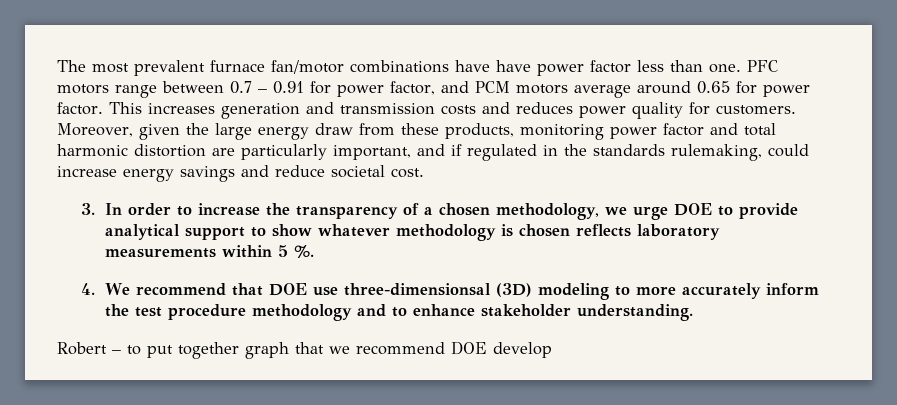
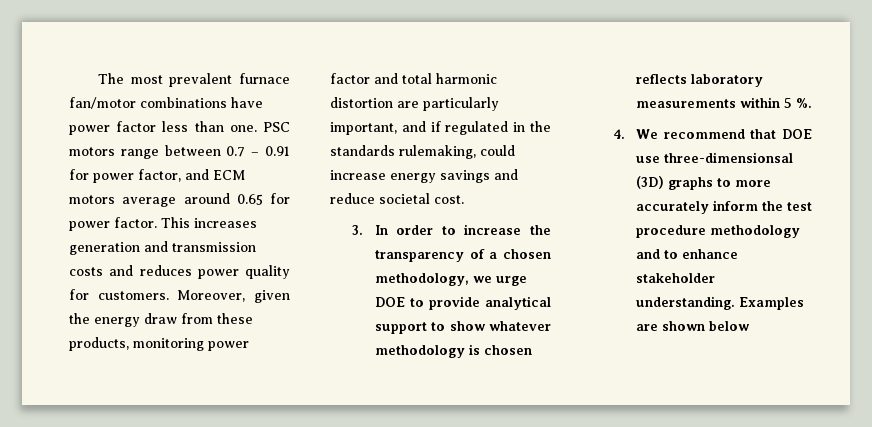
[496,60,531,72] have -> (263, 102) none
[747,60,778,72] PFC -> [263,122,290,132] PSC
[475,81,510,93] PCM -> [213,170,245,180] ECM
[215,123,252,140] large -> (90, 318) none
[537,283,609,300] modeling -> [667,177,713,190] graphs
[57,341,552,359] // Robert – to put together graph that we recommend DOE develop -> [738,297,804,310] [635,321,750,331] Examples are shown below

